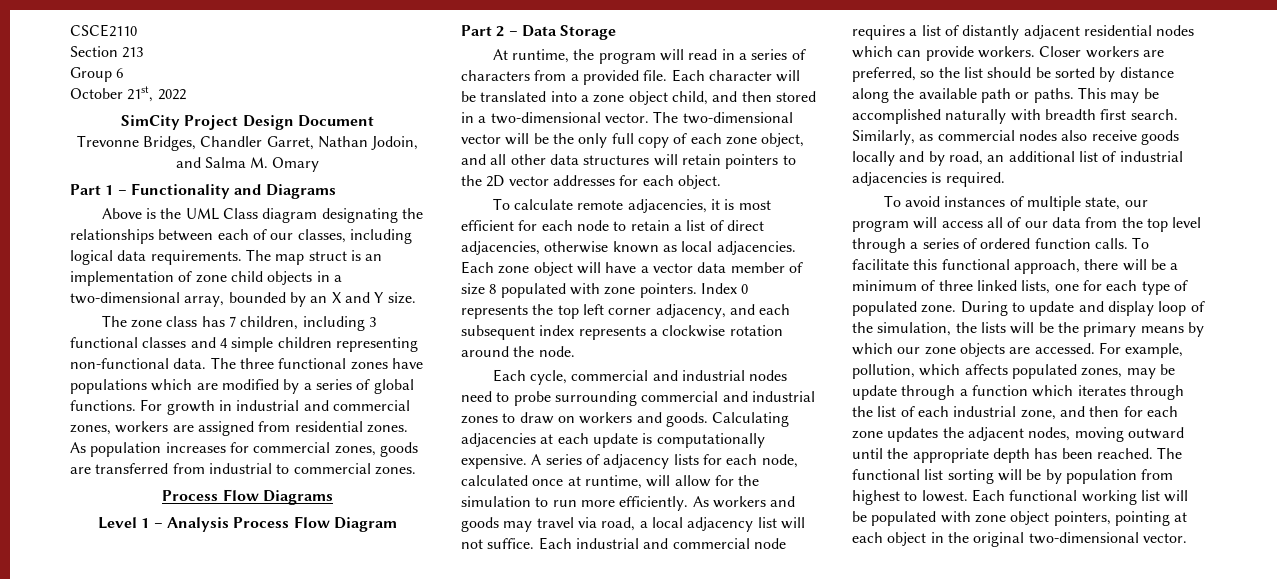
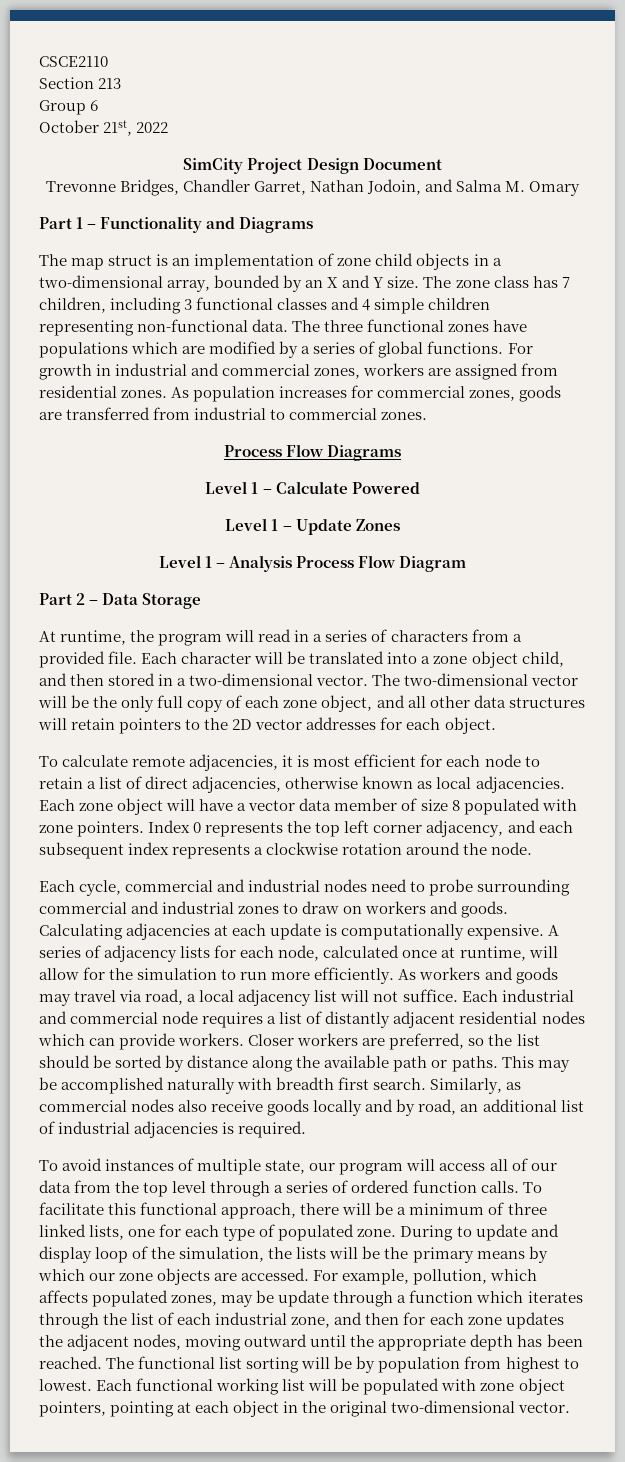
[101,208,424,223] [70,229,412,244] [70,250,242,265] Above is the UML Class diagram designating the relationships between each of our classes, including logical data requirements. -> (314, 225) none
(416, 298) // -> (420, 282) none
(333, 497) none -> [205,481,420,494] [225,518,400,535] // Level 1 – Calculate Powered // Level 1 – Update Zones

